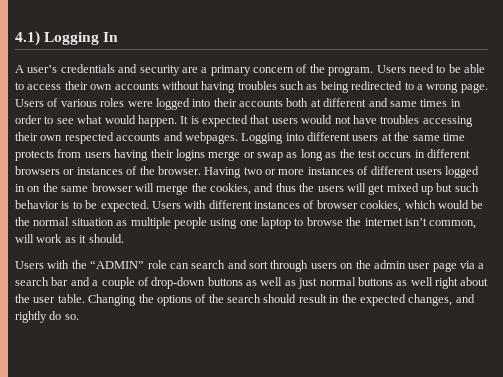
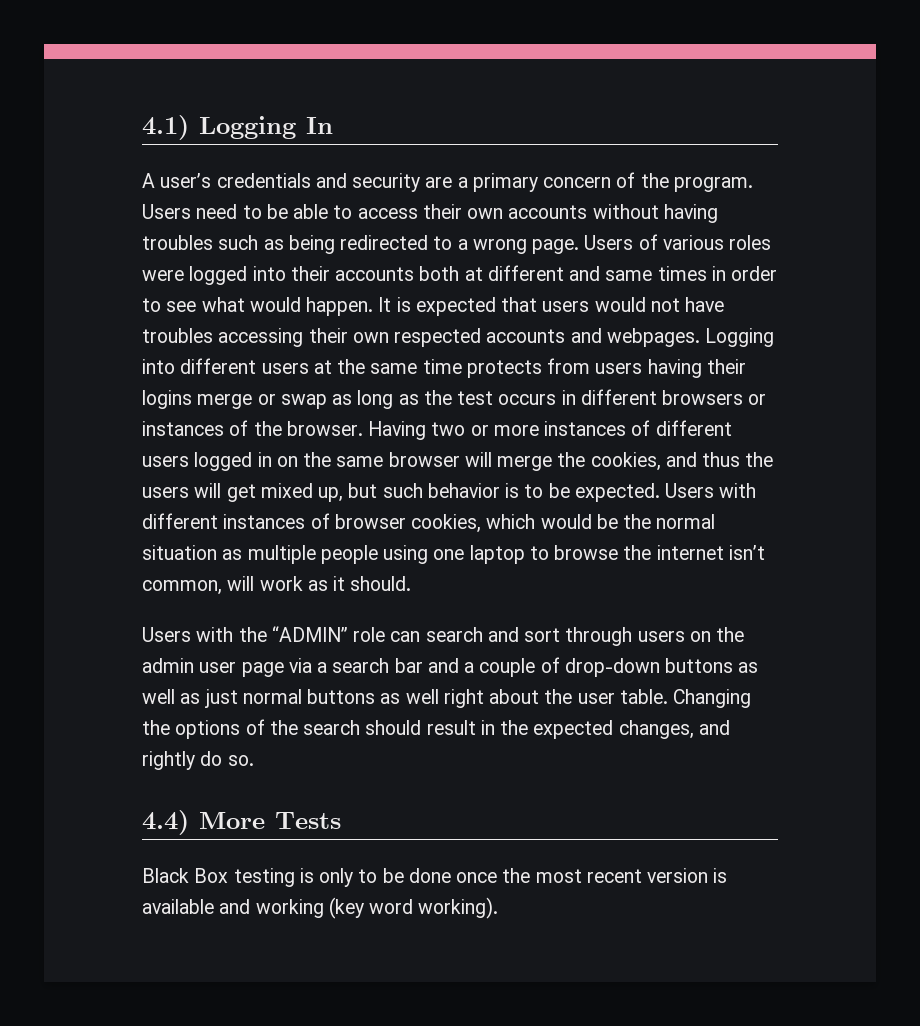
[421,186,433,195] up -> [318,487,344,502] up,
(79, 317) none -> [142,810,341,835] [142,868,728,887] [142,897,499,919] // 4.4) More Tests // Black Box testing is only to be done once the most recent version is available and working (key word working).

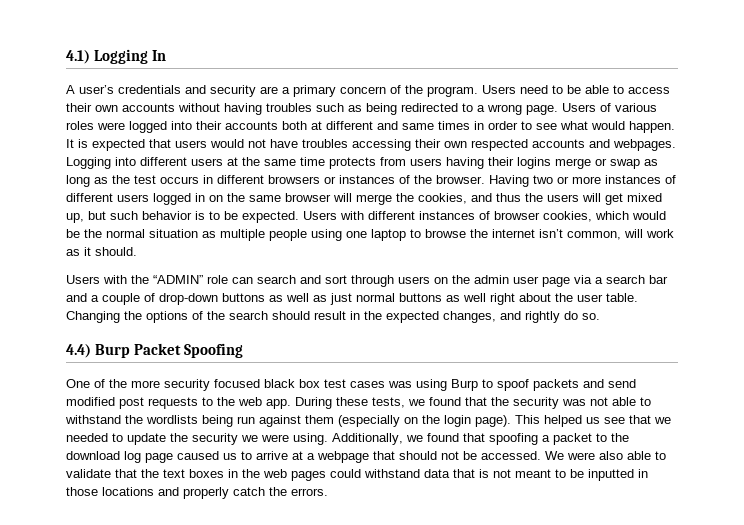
[199,812,341,829] [142,868,728,887] [142,897,499,919] More Tests // Black Box testing is only to be done once the most recent version is available and working (key word working). -> [94,343,243,358] [66,379,636,391] [66,397,651,409] [65,415,671,427] [66,433,629,445] [66,451,666,463] [66,469,648,481] [66,487,328,499] Burp Packet Spoofing // One of the more security focused black box test cases was using Burp to spoof packets and send modified post requests to the web app. During these tests, we found that the security was not able to withstand the wordlists being run against them (especially on the login page). This helped us see that we needed to update the security we were using. Additionally, we found that spoofing a packet to the download log page caused us to arrive at a webpage that should not be accessed. We were also able to validate that the text boxes in the web pages could withstand data that is not meant to be inputted in those locations and properly catch the errors.

